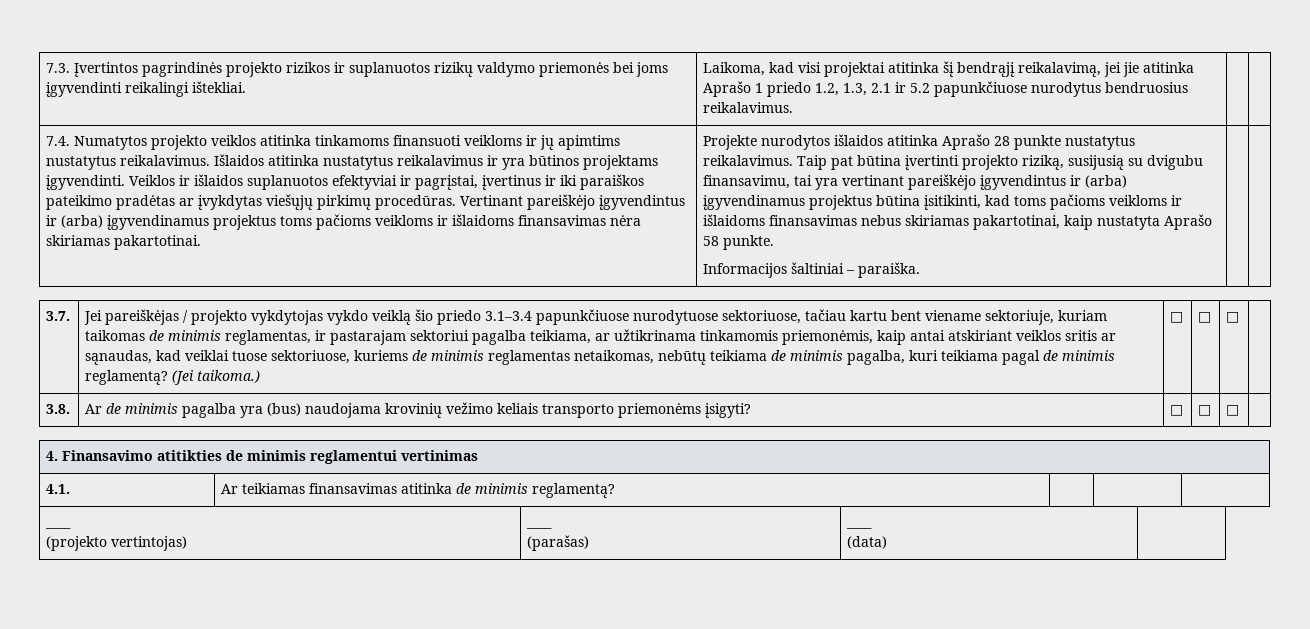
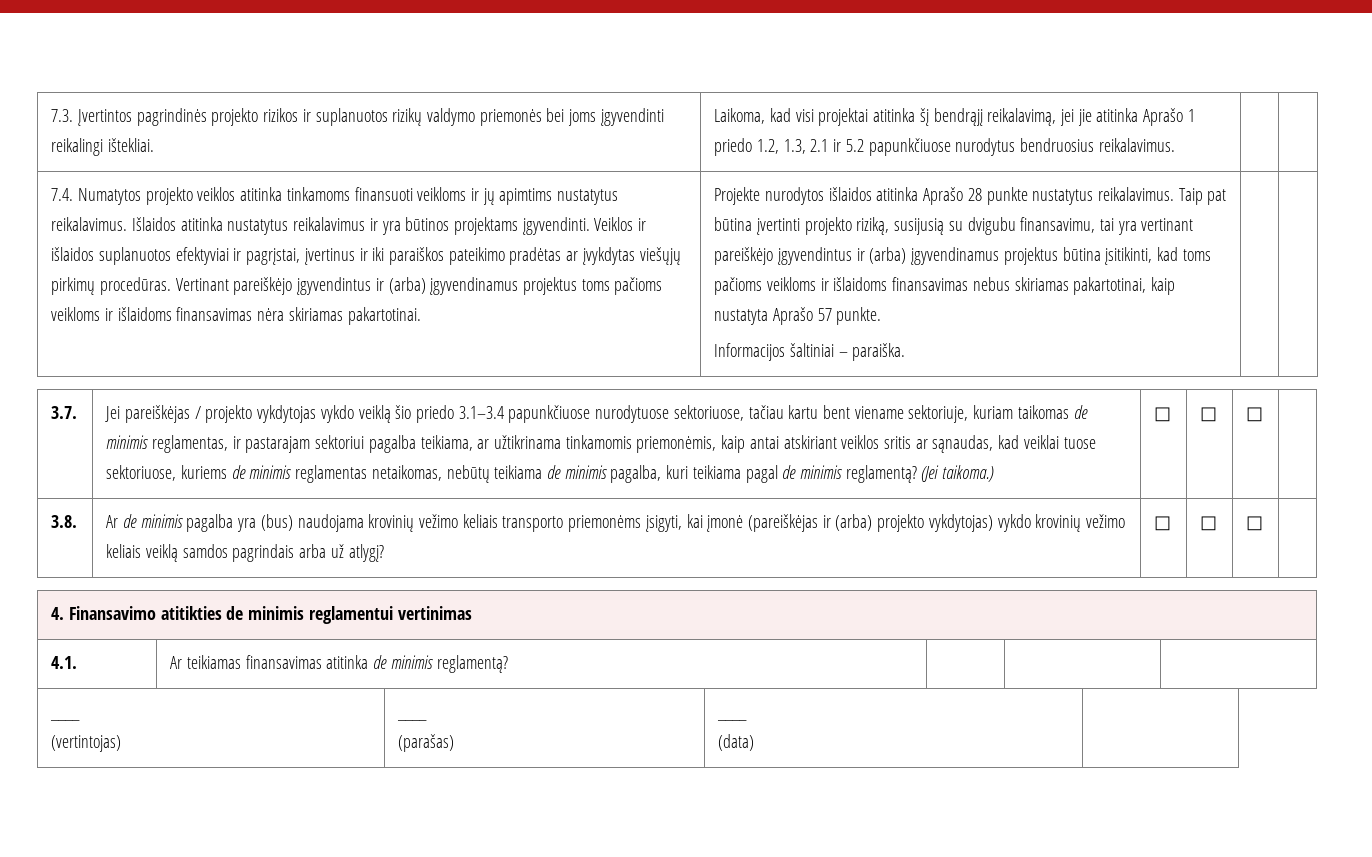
[703,236,720,246] 58 -> [817,308,832,321] 57
[705,403,752,418] įsigyti? -> [645,514,1126,532] [106,544,384,562] įsigyti, kai įmonė (pareiškėjas ir (arba) projekto vykdytojas) vykdo krovinių vežimo keliais veiklą samdos pagrindais arba už atlygį?
[46,536,188,551] (projekto vertintojas) -> [51,735,122,752] (vertintojas)

